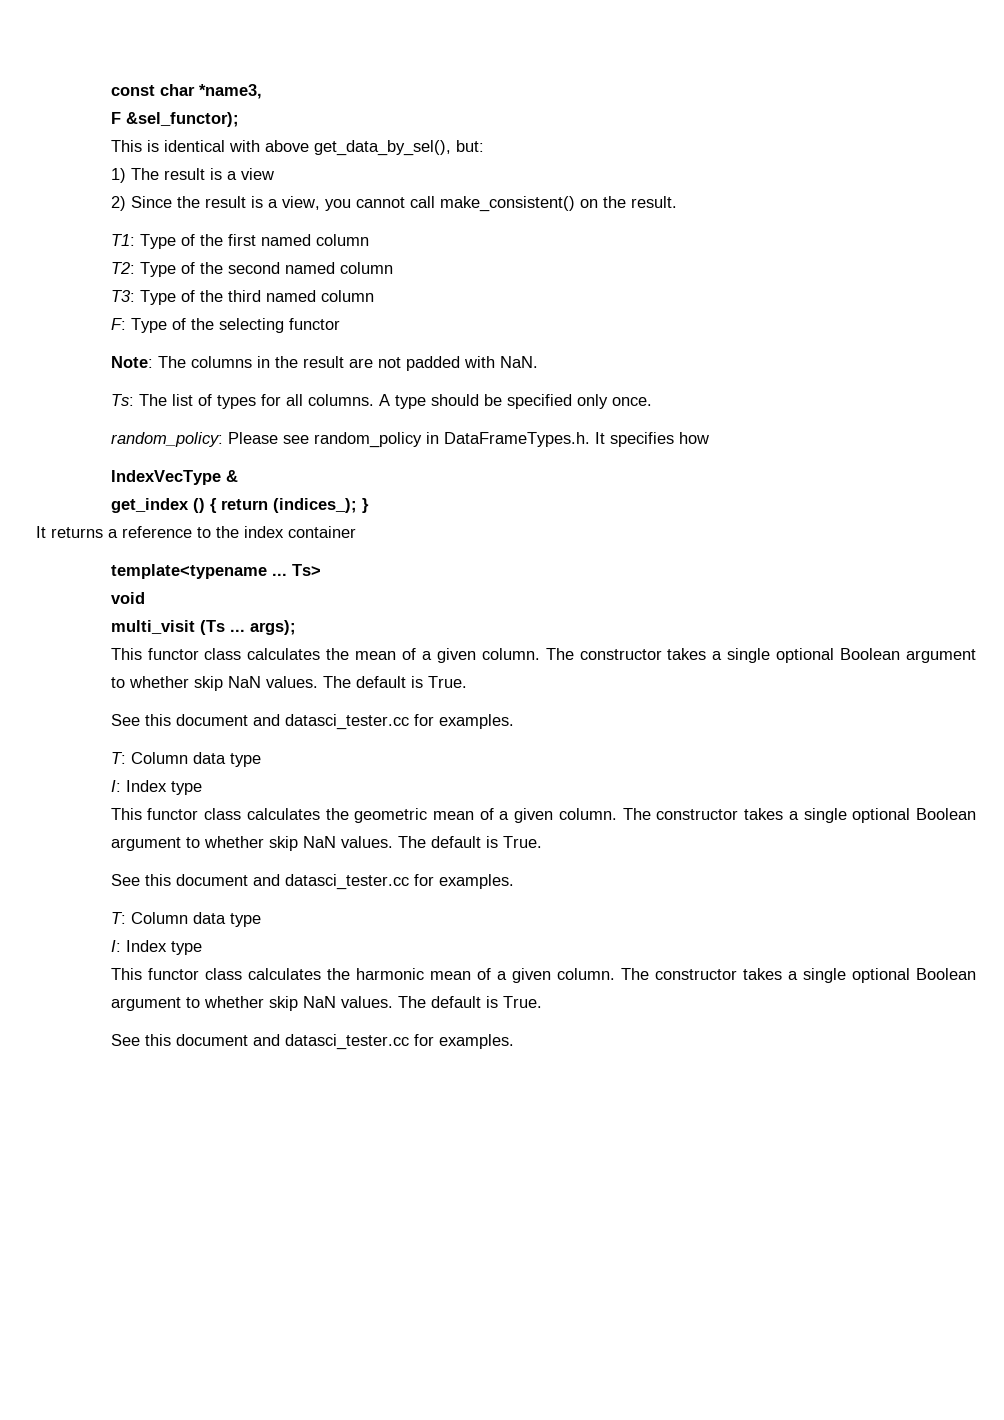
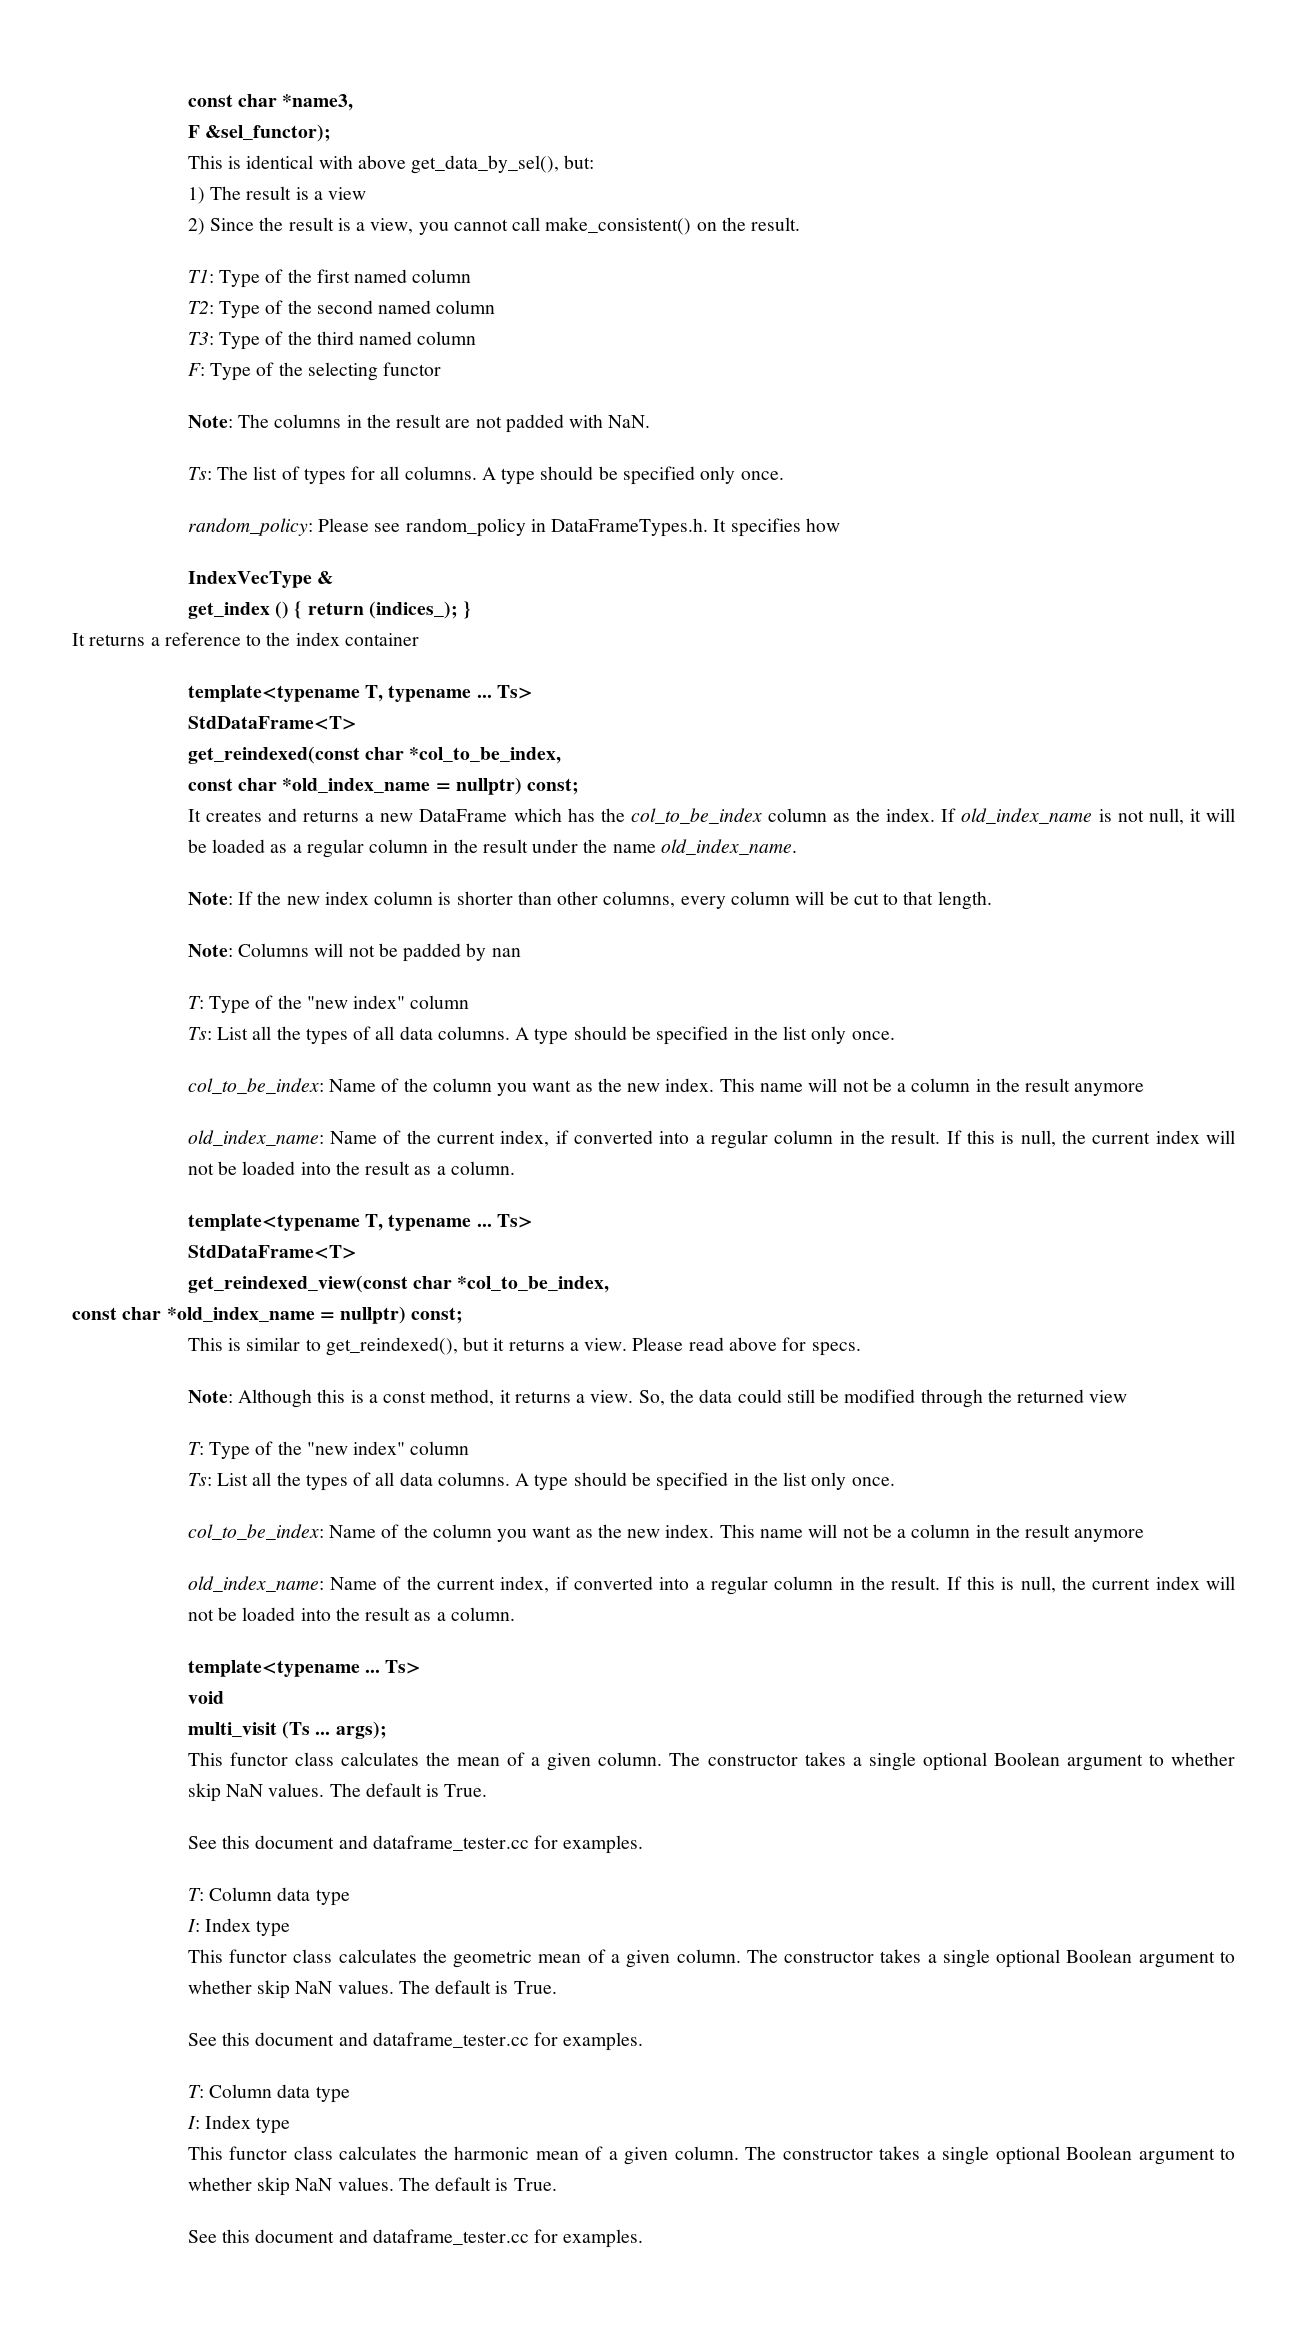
(356, 532) none -> [187,685,533,702] [187,716,357,730] [187,746,562,764] [187,777,580,795] [187,808,1235,825] [187,839,798,858] [187,891,992,910] [187,943,521,962] [187,995,470,1014] [187,1026,895,1045] [187,1078,1145,1096] [187,1130,1235,1149] [187,1161,515,1175] [187,1214,533,1231] [187,1245,357,1259] [187,1275,610,1293] [72,1306,464,1324] [187,1337,861,1356] [187,1389,1128,1408] [187,1441,470,1460] [187,1472,895,1491] [187,1524,1145,1542] [187,1576,1235,1595] [187,1607,515,1621] // template<typename T, typename ... Ts> // StdDataFrame<T> // get_reindexed(const char *col_to_be_index, // const char *old_index_name = nullptr) const; // It creates and returns a new DataFrame which has the col_to_be_index column as the index. If old_index_name is not null, it will be loaded as a regular column in the result under the name old_index_name. // Note: If the new index column is shorter than other columns, every column will be cut to that length. // Note: Columns will not be padded by nan // T: Type of the "new index" column // Ts: List all the types of all data columns. A type should be specified in the list only once. // col_to_be_index: Name of the column you want as the new index. This name will not be a column in the result anymore // old_index_name: Name of the current index, if converted into a regular column in the result. If this is null, the current index will not be loaded into the result as a column. // template<typename T, typename ... Ts> // StdDataFrame<T> // get_reindexed_view(const char *col_to_be_index, // const char *old_index_name = nullptr) const; // This is similar to get_reindexed(), but it returns a view. Please read above for specs. // Note: Although this is a const method, it returns a view. So, the data could still be modified through the returned view // T: Type of the "new index" column // Ts: List all the types of all data columns. A type should be specified in the list only once. // col_to_be_index: Name of the column you want as the new index. This name will not be a column in the result anymore // old_index_name: Name of the current index, if converted into a regular column in the result. If this is null, the current index will not be loaded into the result as a column.
[284,714,409,730] datasci_tester.cc -> [372,1835,529,1851] dataframe_tester.cc
[284,874,409,890] datasci_tester.cc -> [372,2032,529,2048] dataframe_tester.cc
[284,1034,409,1050] datasci_tester.cc -> [372,2229,529,2245] dataframe_tester.cc

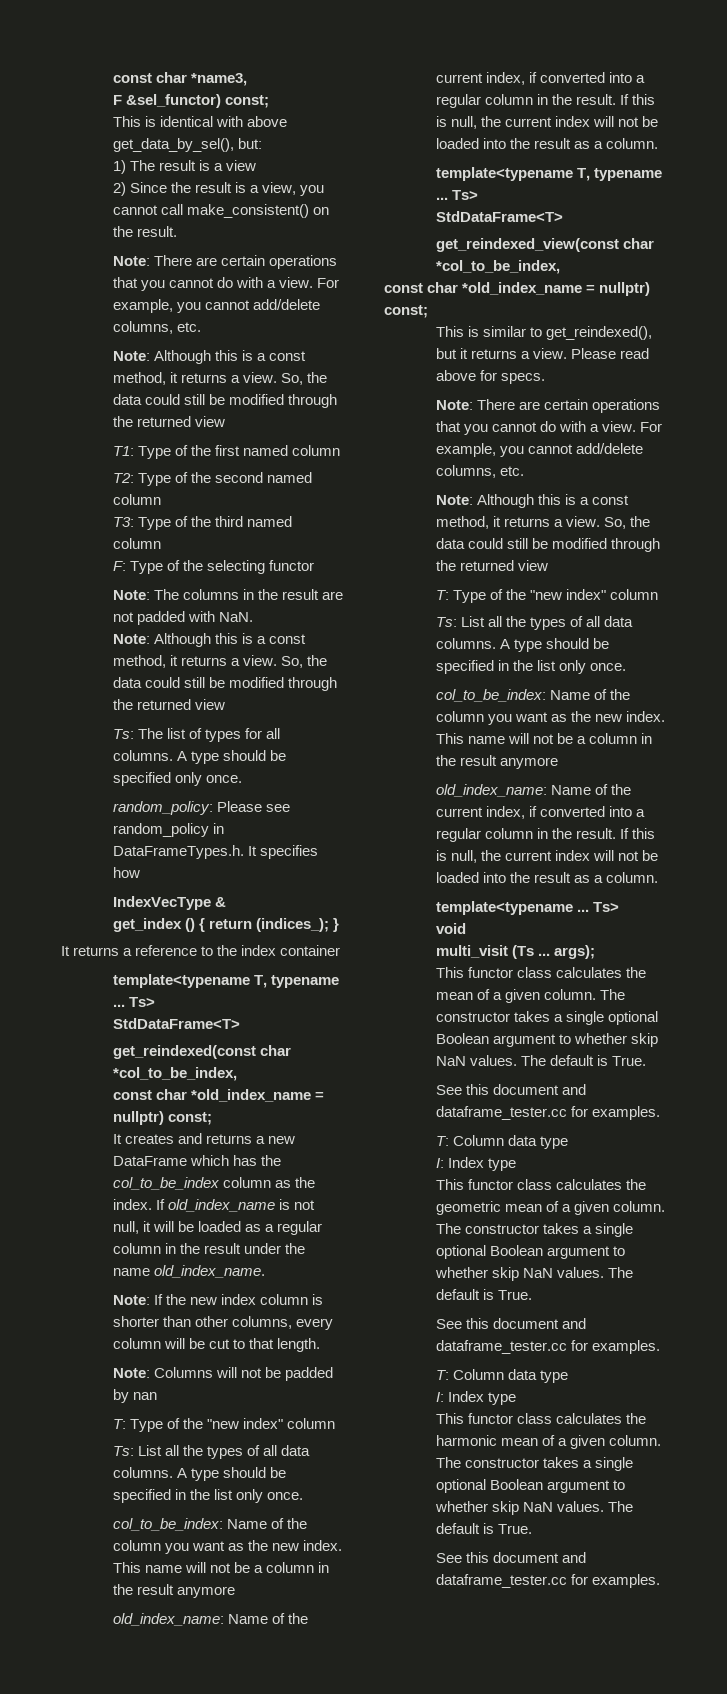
[205,124,332,142] &sel_functor); -> [125,94,269,108] &sel_functor) const;
(801, 224) none -> [112,255,337,269] [112,277,339,291] [112,299,320,313] [112,321,201,334] [112,350,306,364] [112,372,327,385] [112,394,337,408] [112,416,225,427] // Note: There are certain operations that you cannot do with a view. For example, you cannot add/delete columns, etc. // Note: Although this is a const method, it returns a view. So, the data could still be modified through the returned view
(651, 421) none -> [112,633,306,647] [112,655,327,668] [112,677,337,691] [112,699,225,710] // Note: Although this is a const method, it returns a view. So, the data could still be modified through the returned view
(861, 1349) none -> [435,399,660,413] [435,421,662,435] [435,443,643,457] [435,465,524,478] // Note: There are certain operations that you cannot do with a view. For example, you cannot add/delete columns, etc.

